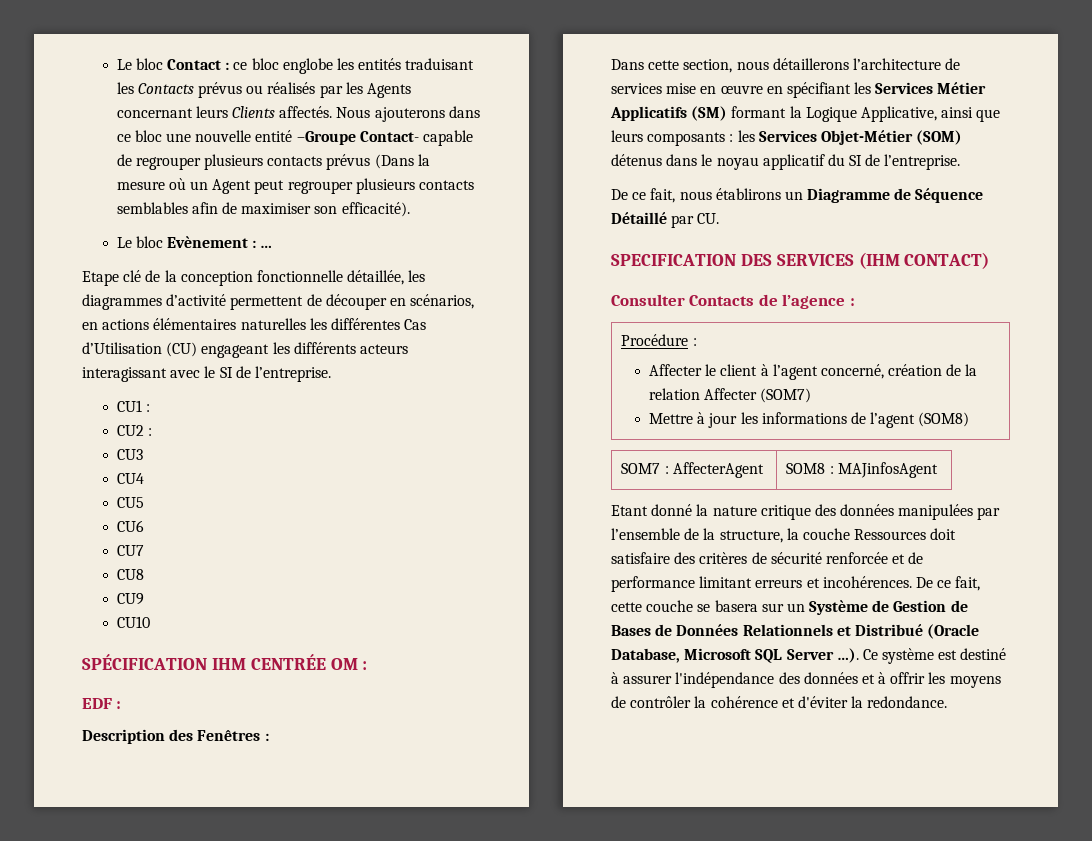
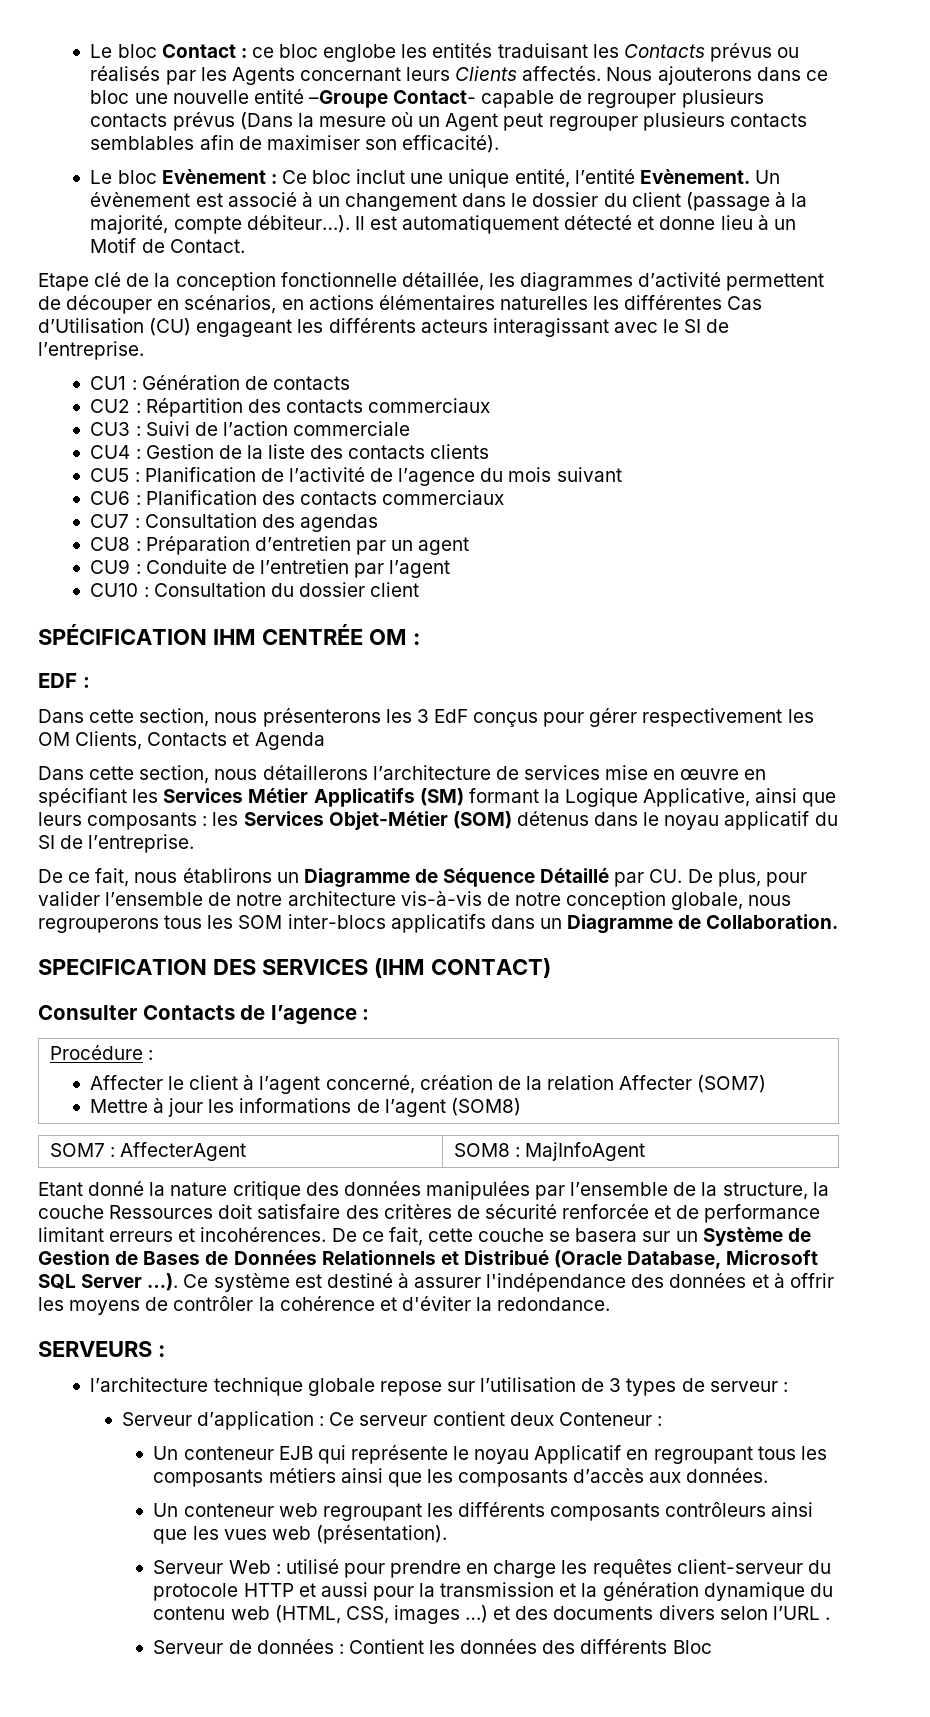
[260,245,273,248] … -> [281,169,780,188] [90,192,808,211] [90,215,796,234] [90,238,245,253] Ce bloc inclut une unique entité, l’entité Evènement. Un évènement est associé à un changement dans le dossier du client (passage à la majorité, compte débiteur…). Il est automatiquement détecté et donne lieu à un Motif de Contact.
(150, 408) none -> [141,375,350,390] Génération de contacts
[116,449,143,460] [116,473,144,484] [116,497,144,508] [116,520,144,532] [116,545,144,556] [116,569,144,580] [116,593,144,605] [116,616,150,628] // CU3 // CU4 // CU5 // CU6 // CU7 // CU8 // CU9 // CU10 -> [145,398,491,417] [90,421,411,436] [90,444,490,459] [90,467,622,486] [90,490,505,505] [90,513,378,532] [90,536,470,555] [90,559,451,578] [90,582,420,597] Répartition des contacts commerciaux // CU3 : Suivi de l’action commerciale // CU4 : Gestion de la liste des contacts clients // CU5 : Planification de l’activité de l’agence du mois suivant // CU6 : Planification des contacts commerciaux // CU7 : Consultation des agendas // CU8 : Préparation d’entretien par un agent // CU9 : Conduite de l’entretien par l’agent // CU10 : Consultation du dossier client
[82,729,269,744] Description des Fenêtres : -> [38,708,814,727] [38,731,325,750] Dans cette section, nous présenterons les 3 EdF conçus pour gérer respectivement les OM Clients, Contacts et Agenda
(720, 218) none -> [687,869,807,887] [38,891,792,910] [38,914,839,934] De plus, pour valider l’ensemble de notre architecture vis-à-vis de notre conception globale, nous regrouperons tous les SOM inter-blocs applicatifs dans un Diagramme de Collaboration.
[837,462,938,478] MAJinfosAgent -> [525,1142,646,1161] MajInfoAgent
(948, 702) none -> [38,1341,165,1357] [90,1377,788,1396] [121,1411,662,1430] [153,1445,827,1464] [153,1468,769,1487] [153,1502,814,1521] [153,1525,447,1544] [153,1559,831,1578] [153,1582,833,1601] [153,1605,830,1624] [153,1639,712,1654] // SERVEURS : // l’architecture technique globale repose sur l’utilisation de 3 types de serveur : // Serveur d’application : Ce serveur contient deux Conteneur : // Un conteneur EJB qui représente le noyau Applicatif en regroupant tous les composants métiers ainsi que les composants d’accès aux données. // Un conteneur web regroupant les différents composants contrôleurs ainsi que les vues web (présentation). // Serveur Web : utilisé pour prendre en charge les requêtes client-serveur du protocole HTTP et aussi pour la transmission et la génération dynamique du contenu web (HTML, CSS, images …) et des documents divers selon l’URL . // Serveur de données : Contient les données des différents Bloc

